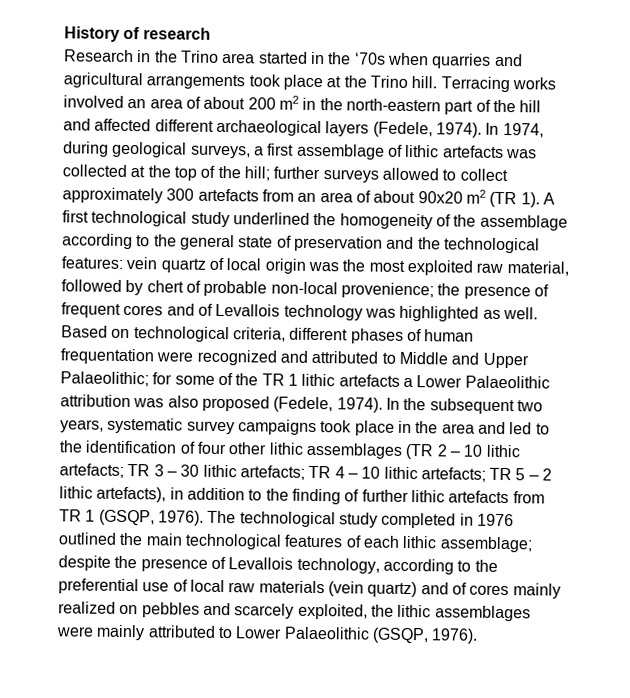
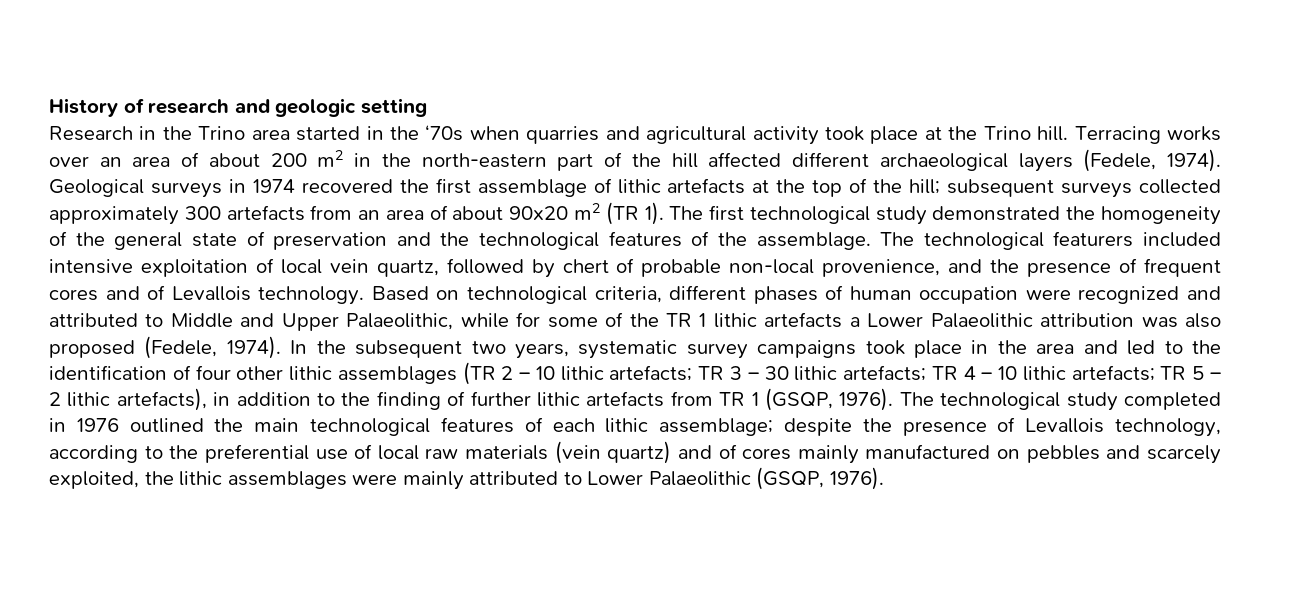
(211, 33) none -> [234,98,427,117] and geologic setting
[146,74,246,90] arrangements -> [752,126,819,145] activity
[63,95,124,108] involved -> [49,156,89,167] over
[63,118,91,131] and -> (698, 160) none
[485,122,544,138] [63,141,264,159] In 1974, during geological surveys, a -> [49,179,429,198] Geological surveys in 1974 recovered the
[505,149,537,159] [62,164,127,177] was collected -> (746, 186) none
[273,166,508,183] further surveys allowed to collect -> [947,179,1221,198] subsequent surveys collected
[542,192,555,205] A -> [669,206,704,220] The
[232,212,310,225] underlined -> [932,206,1061,221] demonstrated
[479,214,568,231] [62,233,177,250] assemblage according to the -> (105, 239) none
[61,256,569,276] features: vein quartz of local origin was the most exploited raw material, -> [608,231,1221,250] [49,258,439,277] features of the assemblage. The technological featurers included intensive exploitation of local vein quartz,
[340,282,434,299] provenience; -> [822,259,983,277] provenience, and
[283,304,538,322] technology was highlighted as well. -> [258,286,365,305] technology.
[60,348,154,365] frequentation -> [919,286,1019,304] occupation
[60,371,149,387] Palaeolithic; -> [346,313,509,330] Palaeolithic, while
[58,601,116,614] realized -> [865,444,991,459] manufactured

